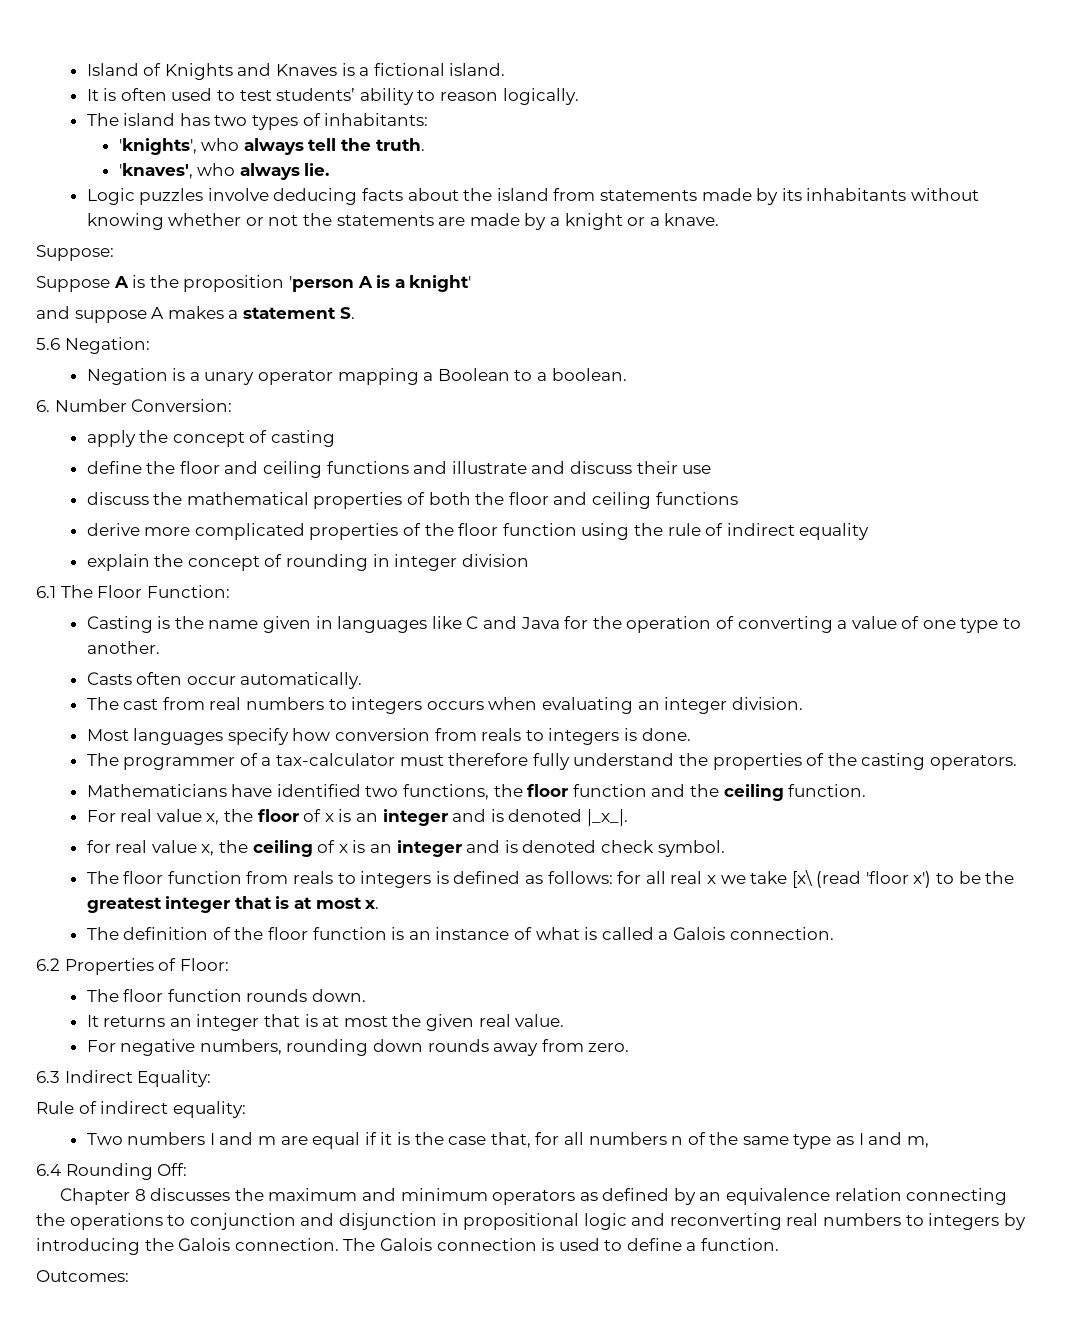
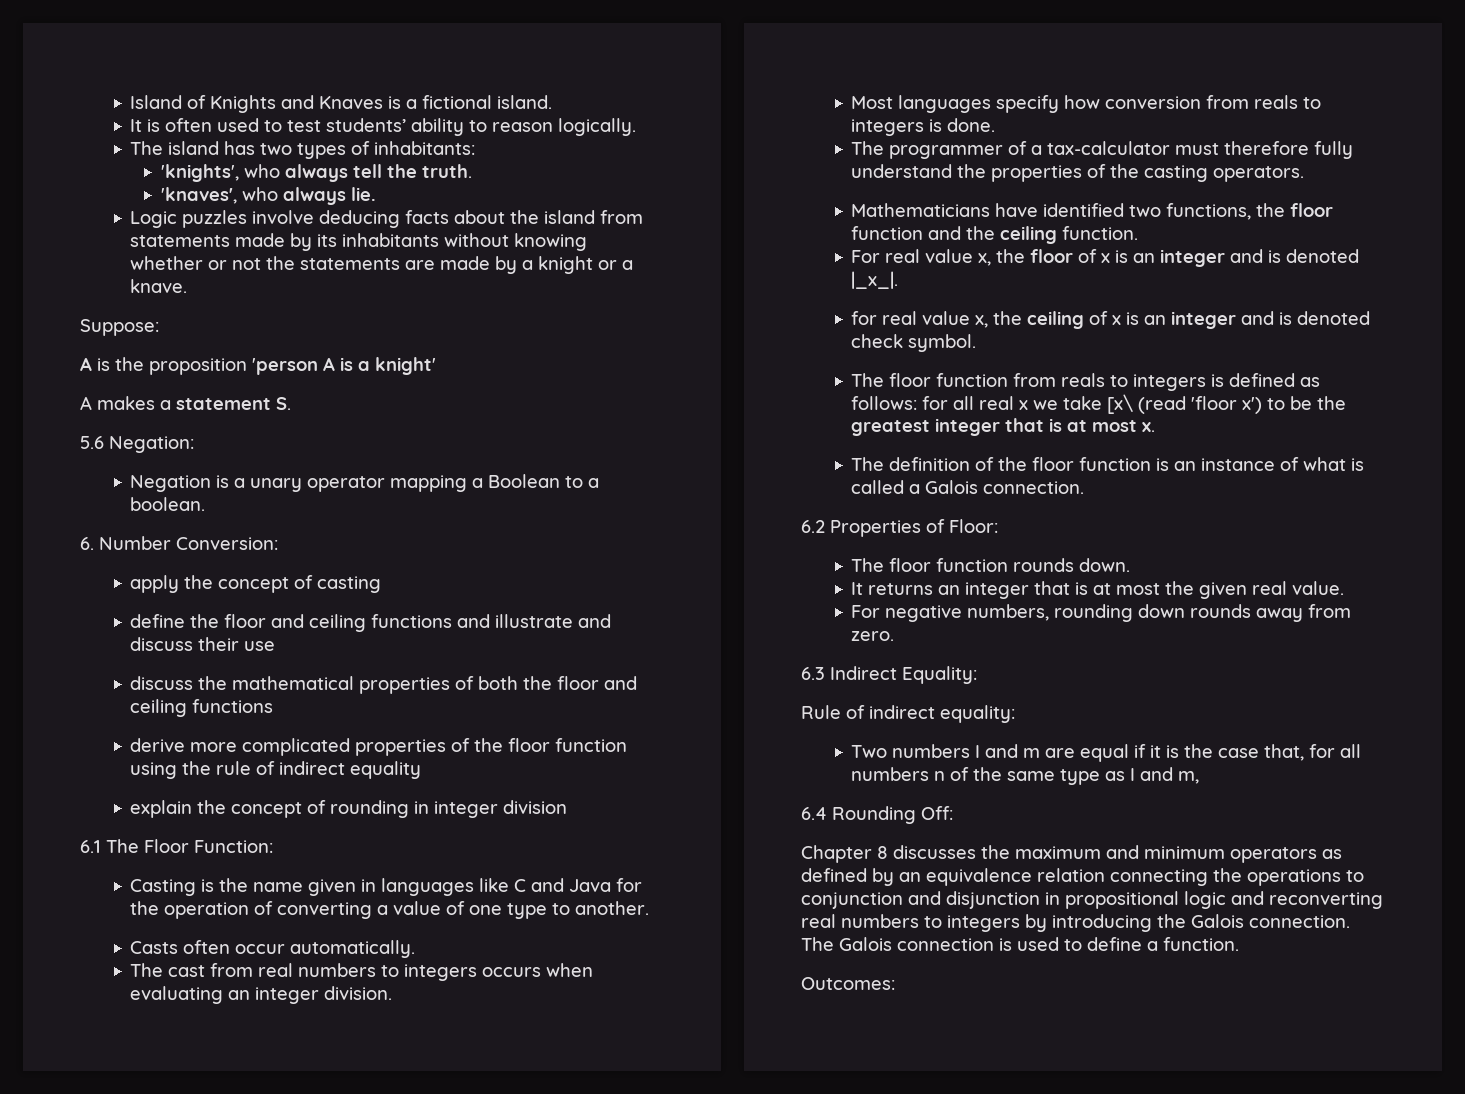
[36,276,110,292] Suppose -> (159, 327) none
[36,306,147,323] and suppose -> (436, 366) none

